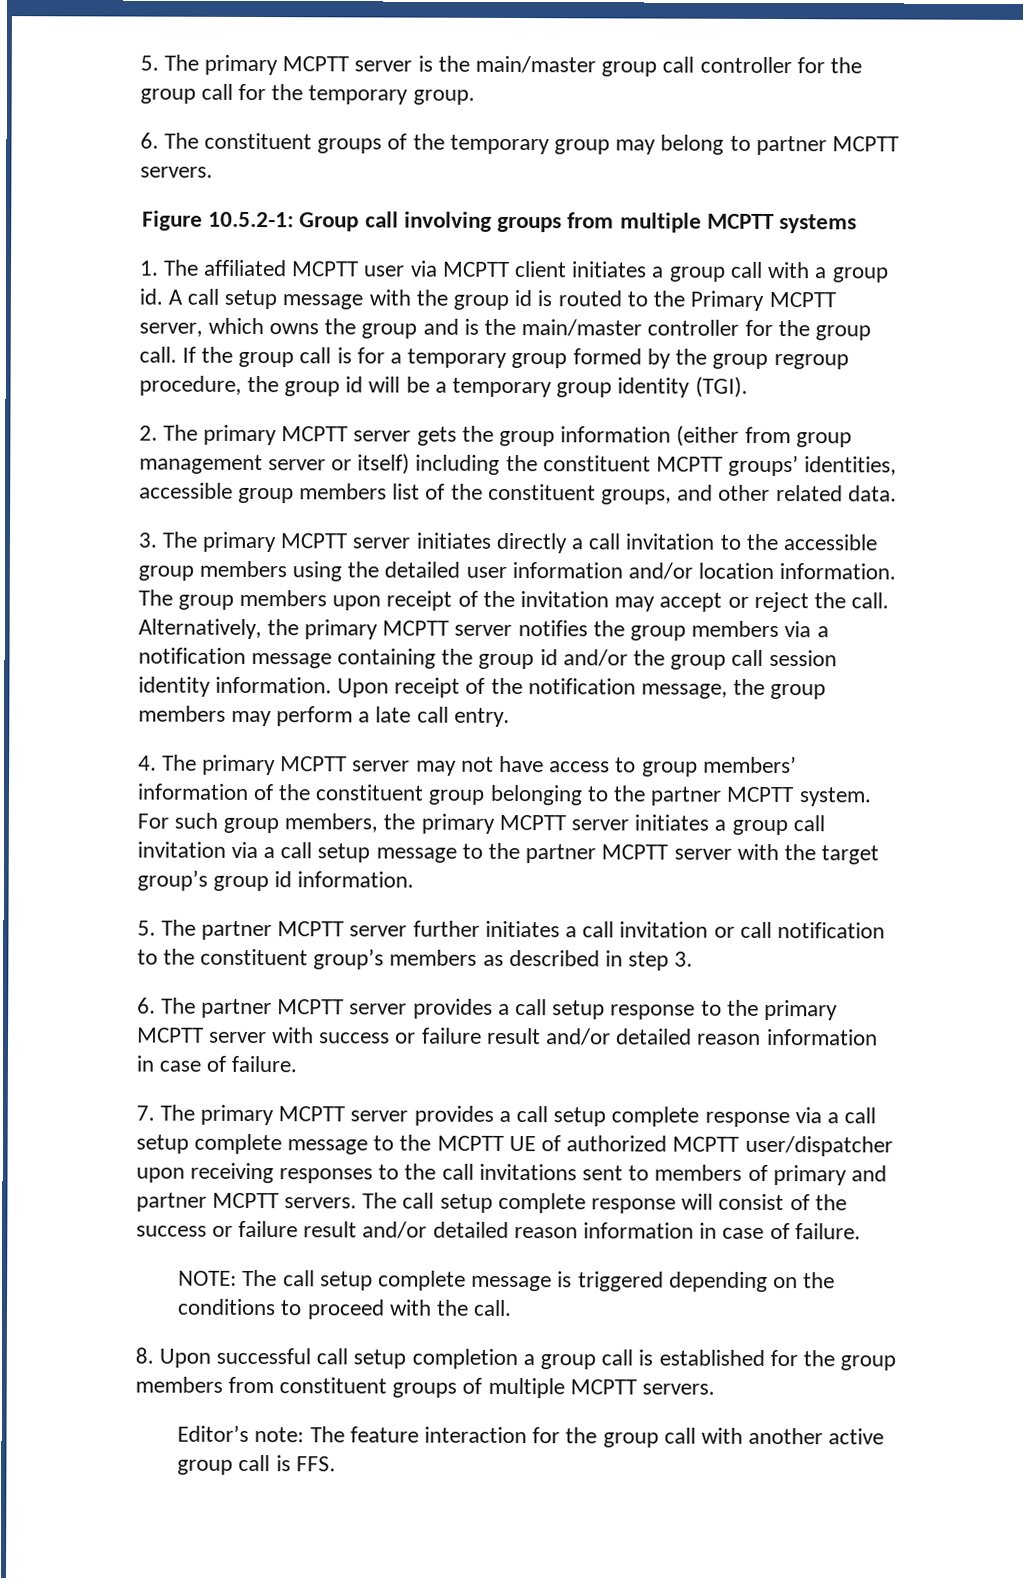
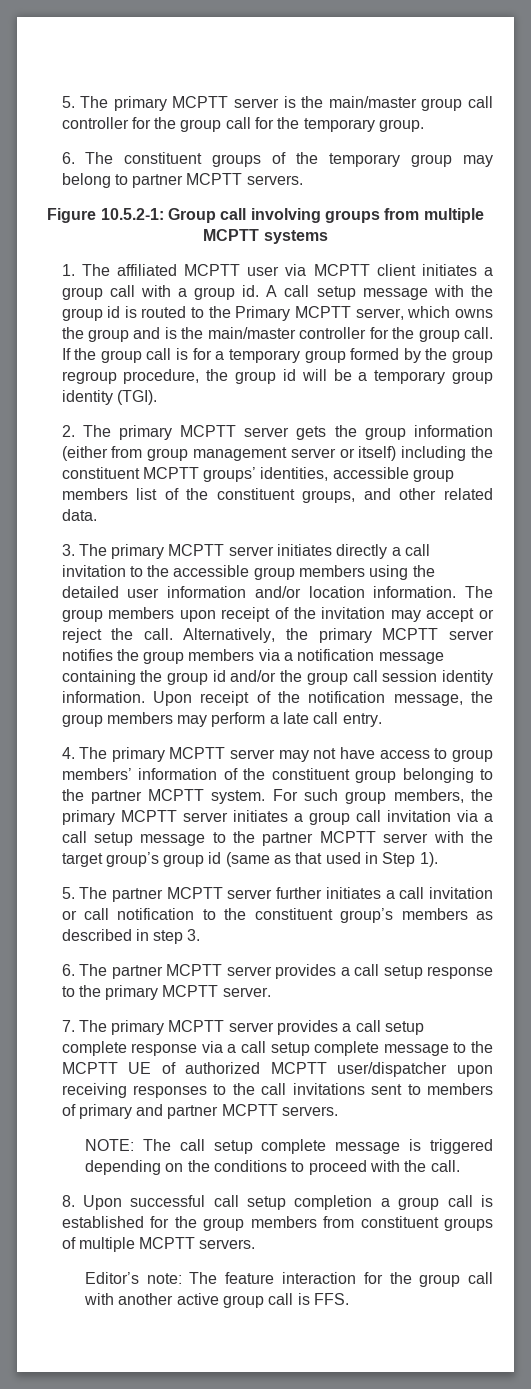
[297,871,415,888] information. -> [225,852,438,867] (same as that used in Step 1).
[208,1027,878,1046] [135,1055,298,1073] server with success or failure result and/or detailed reason information in case of failure. -> [222,987,271,997] server.
[362,1192,847,1214] [135,1220,861,1240] The call setup complete response will consist of the success or failure result and/or detailed reason information in case of failure. -> (339, 1111) none

